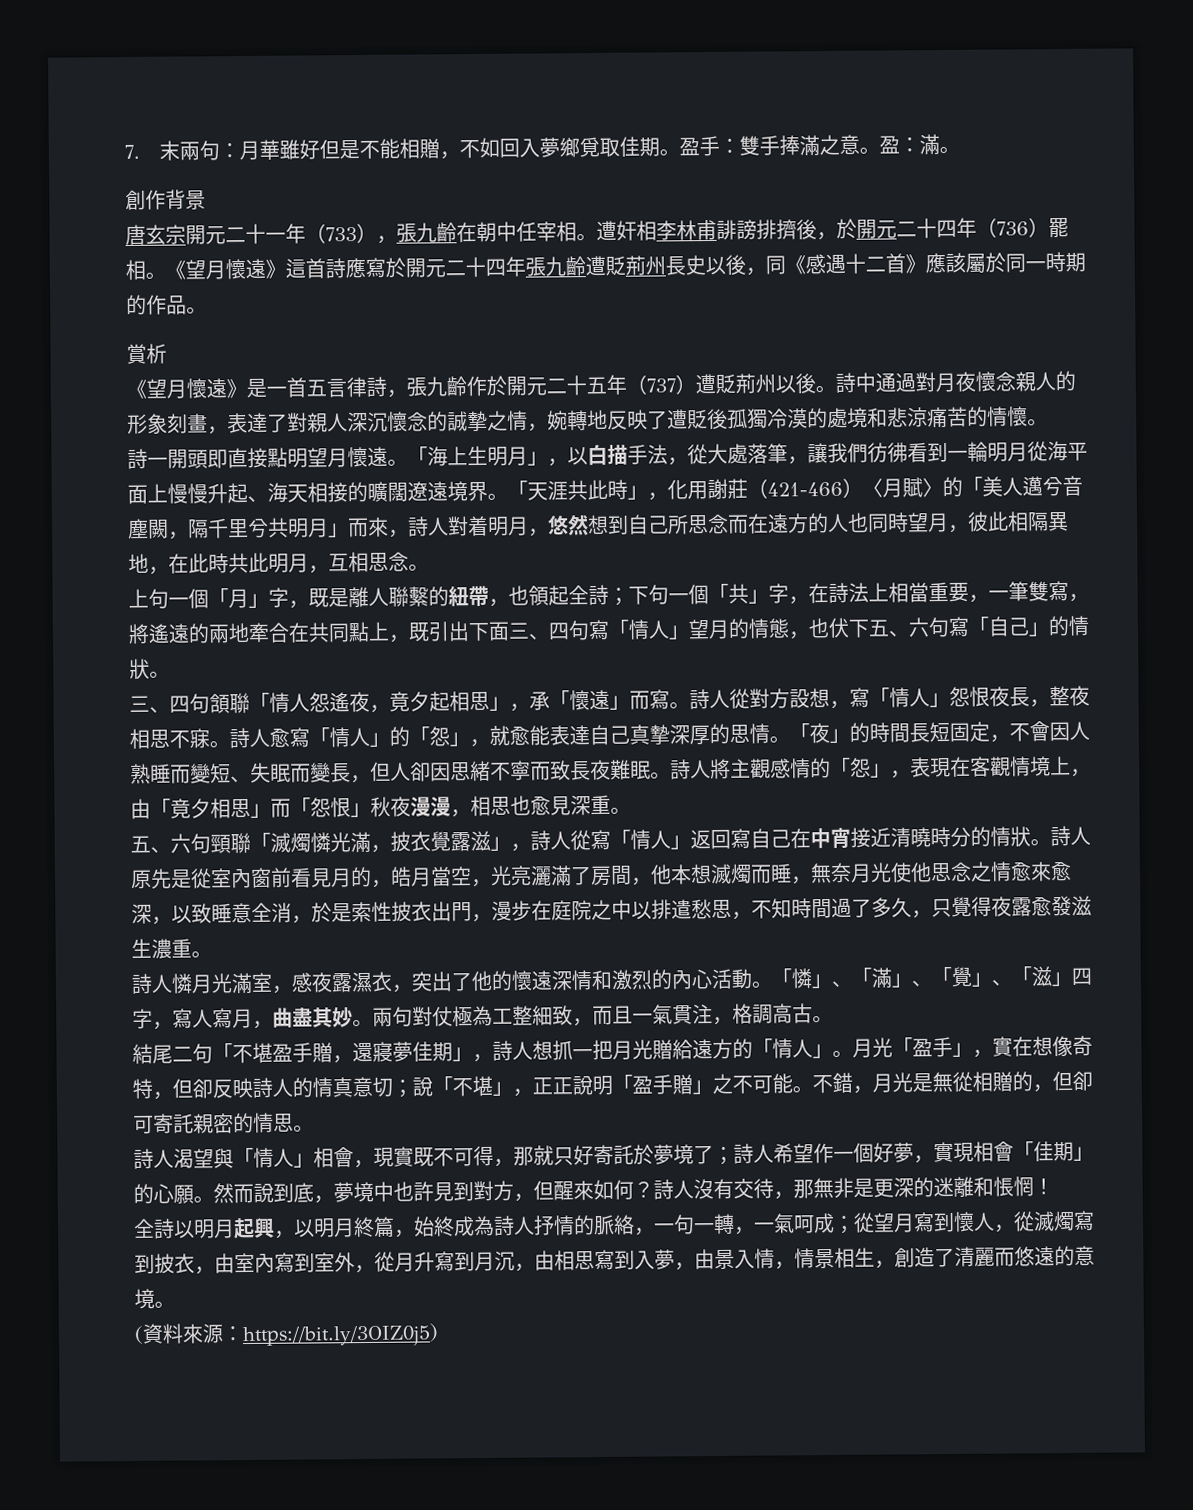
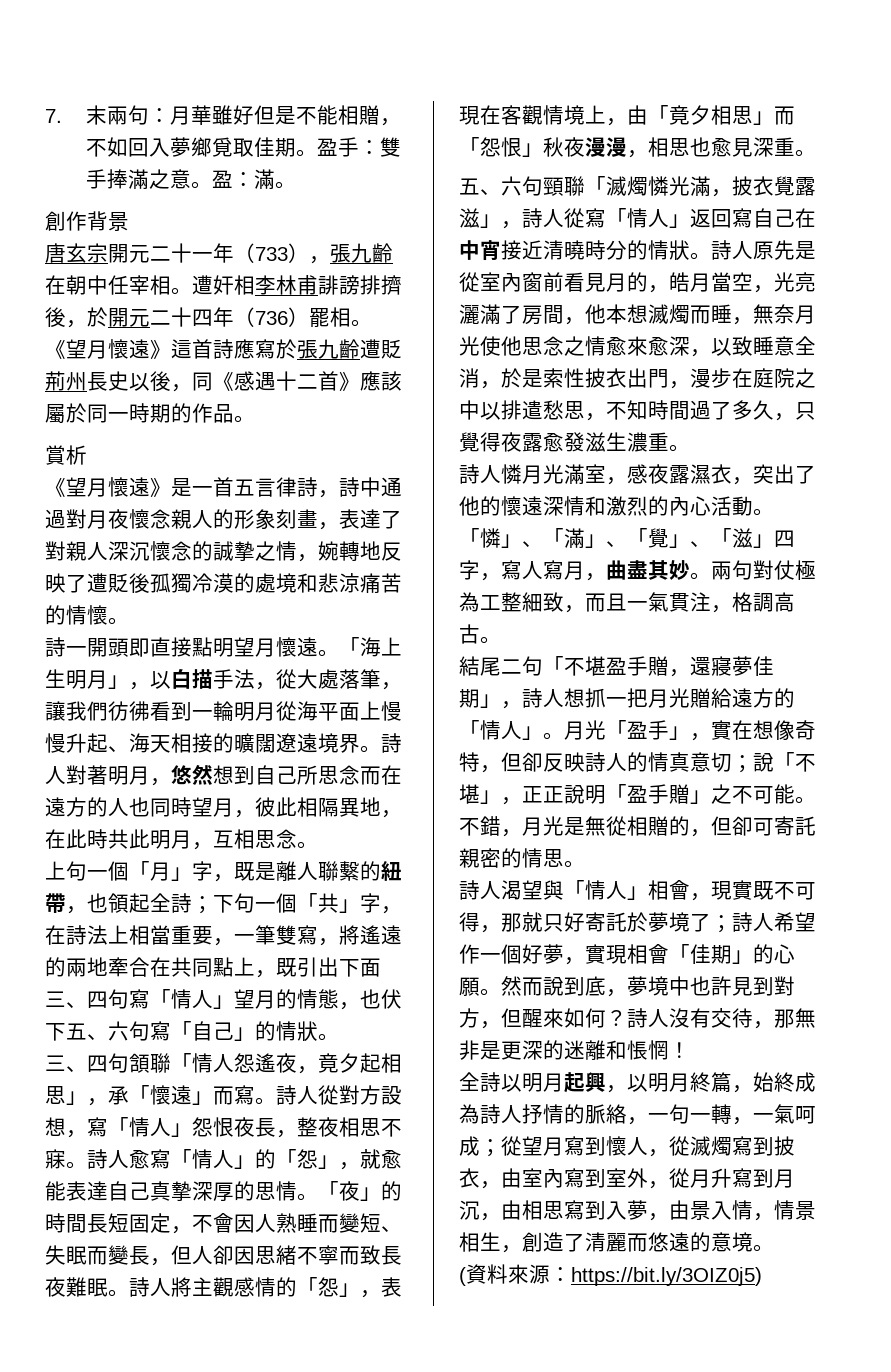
[405,256,526,278] 開元二十四年 -> (297, 349) none
[406,373,836,397] 張九齡作於開元二十五年（737）遭貶荊州以後。 -> (339, 494) none
[507,475,1083,501] [127,515,489,540] 「天涯共此時」，化用謝莊（421-466）〈月賦〉的「美人邁兮音塵闕，隔千里兮共明月」而來，詩人對着 -> [381,733,402,753] [45,765,108,785] 詩人對著

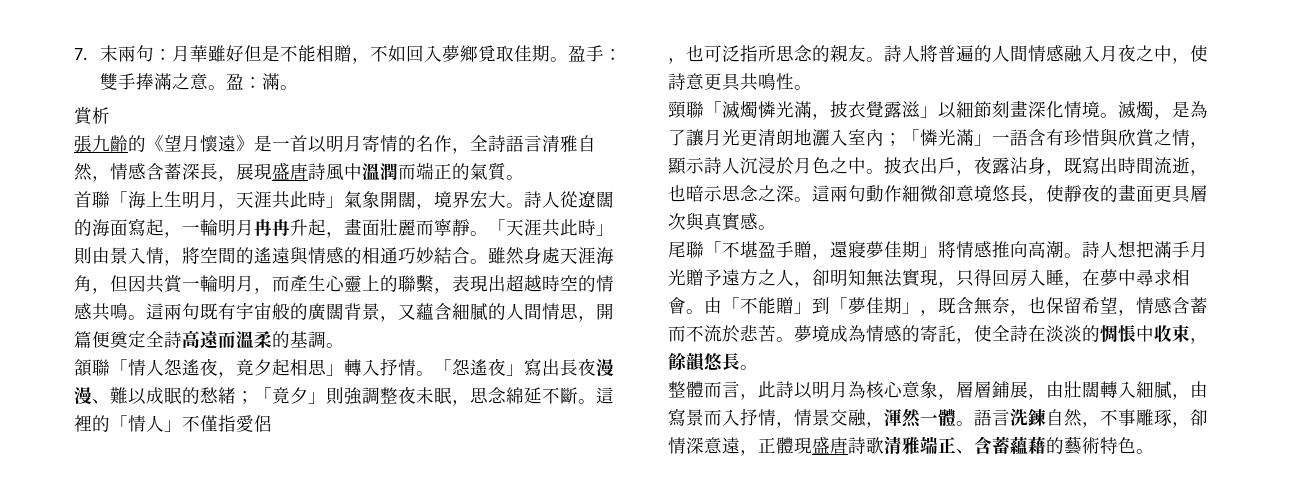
[45,211,129,231] [45,243,393,264] [45,275,402,295] [45,307,372,328] [45,339,402,359] [45,371,402,392] [45,403,255,424] [45,445,87,465] 創作背景 // 唐玄宗開元二十一年（733），張九齡在朝中任宰相。遭奸相李林甫誹謗排擠後，於開元二十四年（736）罷相。《望月懷遠》這首詩應寫於張九齡遭貶荊州長史以後，同《感遇十二首》應該屬於同一時期的作品。 // 賞析 // -> [74,106,110,125] [74,135,146,153] 賞析 // 張九齡的
[234,477,402,498] [45,509,402,530] [45,541,402,562] [45,573,402,594] [45,605,129,625] [45,637,402,657] [45,669,402,690] [45,701,402,722] [45,733,402,753] [45,764,402,786] [45,797,402,818] [45,829,318,850] [45,861,402,882] [45,893,402,914] [45,925,402,946] [45,957,381,978] [45,989,402,1010] [45,1021,339,1042] [45,1053,129,1073] 五言律詩，詩中通過對月夜懷念親人的形象刻畫，表達了對親人深沉懷念的誠摯之情，婉轉地反映了遭貶後孤獨冷漠的處境和悲涼痛苦的情懷。 // 詩一開頭即直接點明望月懷遠。「海上生明月」，以白描手法，從大處落筆，讓我們彷彿看到一輪明月從海平面上慢慢升起、海天相接的曠闊遼遠境界。詩人對著明月，悠然想到自己所思念而在遠方的人也同時望月，彼此相隔異地，在此時共此明月，互相思念。 // 上句一個「月」字，既是離人聯繫的紐帶，也領起全詩；下句一個「共」字，在詩法上相當重要，一筆雙寫，將遙遠的兩地牽合在共同點上，既引出下面三、四句寫「情人」望月的情態，也伏下五、六句寫「自己」的情狀。 // 三、四句 -> [308,135,596,154] [74,162,524,182] [74,191,614,210] [74,218,614,238] [74,246,614,266] [74,274,614,294] [74,302,614,322] [74,330,344,349] 以明月寄情的名作，全詩語言清雅自然，情感含蓄深長，展現盛唐詩風中溫潤而端正的氣質。 // 首聯「海上生明月，天涯共此時」氣象開闊，境界宏大。詩人從遼闊的海面寫起，一輪明月冉冉升起，畫面壯麗而寧靜。「天涯共此時」則由景入情，將空間的遙遠與情感的相通巧妙結合。雖然身處天涯海角，但因共賞一輪明月，而產生心靈上的聯繫，表現出超越時空的情感共鳴。這兩句既有宇宙般的廣闊背景，又蘊含細膩的人間情思，開篇便奠定全詩高遠而溫柔的基調。 //
[87,1085,402,1106] [45,1117,402,1138] [45,1149,402,1170] [45,1181,402,1201] [45,1213,402,1234] [45,1245,402,1266] [45,1277,402,1298] [459,105,795,126] [459,137,816,158] [459,176,543,196] ，承「懷遠」而寫。詩人從對方設想，寫「情人」怨恨夜長，整夜相思不寐。詩人愈寫「情人」的「怨」，就愈能表達自己真摯深厚的思情。「夜」的時間長短固定，不會因人熟睡而變短、失眠而變長，但人卻因思緒不寧而致長夜難眠。詩人將主觀感情的「怨」，表現在客觀情境上，由「竟夕相思」而「怨恨」秋夜漫漫，相思也愈見深重。 // 五、六句 -> [344,358,614,376] [74,386,614,406] [74,415,272,432] [668,44,1208,64] [668,73,812,91] 轉入抒情。「怨遙夜」寫出長夜漫漫、難以成眠的愁緒；「竟夕」則強調整夜未眠，思念綿延不斷。這裡的「情人」不僅指愛侶 // ，也可泛指所思念的親友。詩人將普遍的人間情感融入月夜之中，使詩意更具共鳴性。 //
[501,208,816,229] [459,240,816,261] [459,272,816,293] [459,304,816,325] [459,336,816,357] [459,368,816,389] [459,400,816,421] [459,432,690,452] [459,464,816,485] [459,496,774,516] [459,528,795,548] [459,560,816,581] [459,592,795,613] [459,624,501,644] [459,656,543,676] ，詩人從寫「情人」返回寫自己在中宵接近清曉時分的情狀。詩人原先是從室內窗前看見月的，皓月當空，光亮灑滿了房間，他本想滅燭而睡，無奈月光使他思念之情愈來愈深，以致睡意全消，於是索性披衣出門，漫步在庭院之中以排遣愁思，不知時間過了多久，只覺得夜露愈發滋生濃重。 // 詩人憐月光滿室，感夜露濕衣，突出了他的懷遠深情和激烈的內心活動。「憐」、「滿」、「覺」、「滋」四字，寫人寫月，曲盡其妙。兩句對仗極為工整細致，而且一氣貫注，格調高古。 // 結尾二句 -> [938,100,1208,120] [668,128,1208,148] [667,156,1208,176] [668,184,1208,204] [668,212,776,231] [668,241,704,258] 以細節刻畫深化情境。滅燭，是為了讓月光更清朗地灑入室內；「憐光滿」一語含有珍惜與欣賞之情，顯示詩人沉浸於月色之中。披衣出戶，夜露沾身，既寫出時間流逝，也暗示思念之深。這兩句動作細微卻意境悠長，使靜夜的畫面更具層次與真實感。 // 尾聯
[501,688,795,709] [459,720,816,741] [459,752,816,773] [459,784,816,805] [459,816,816,837] [459,848,585,868] [459,880,816,901] [459,912,816,933] [459,944,795,965] [459,976,795,997] [459,1008,816,1029] [459,1040,690,1060] [459,1072,816,1093] [459,1104,816,1125] [459,1136,795,1157] [459,1168,795,1189] [459,1200,816,1221] [459,1232,774,1253] [459,1264,762,1286] ，詩人想抓一把月光贈給遠方的「情人」。月光「盈手」，實在想像奇特，但卻反映詩人的情真意切；說「不堪」，正正說明「盈手贈」之不可能。不錯，月光是無從相贈的，但卻可寄託親密的情思。 // 詩人渴望與「情人」相會，現實既不可得，那就只好寄託於夢境了；詩人希望作一個好夢，實現相會「佳期」的心願。然而說到底，夢境中也許見到對方，但醒來如何？詩人沒有交待，那無非是更深的迷離和悵惘！ // 全詩以明月起興，以明月終篇，始終成為詩人抒情的脈絡，一句一轉，一氣呵成；從望月寫到懷人，從滅燭寫到披衣，由室內寫到室外，從月升寫到月沉，由相思寫到入夢，由景入情，情景相生，創造了清麗而悠遠的意境。 // (資料來源：https://bit.ly/3OIZ0j5) -> [938,240,1208,258] [668,269,1190,288] [668,296,1208,316] [668,325,1208,344] [668,353,758,372] [668,381,1208,400] [668,408,1208,428] [668,436,1154,456] 將情感推向高潮。詩人想把滿手月光贈予遠方之人，卻明知無法實現，只得回房入睡，在夢中尋求相會。由「不能贈」到「夢佳期」，既含無奈，也保留希望，情感含蓄而不流於悲苦。夢境成為情感的寄託，使全詩在淡淡的惆悵中收束，餘韻悠長。 // 整體而言，此詩以明月為核心意象，層層鋪展，由壯闊轉入細膩，由寫景而入抒情，情景交融，渾然一體。語言洗鍊自然，不事雕琢，卻情深意遠，正體現盛唐詩歌清雅端正、含蓄蘊藉的藝術特色。

